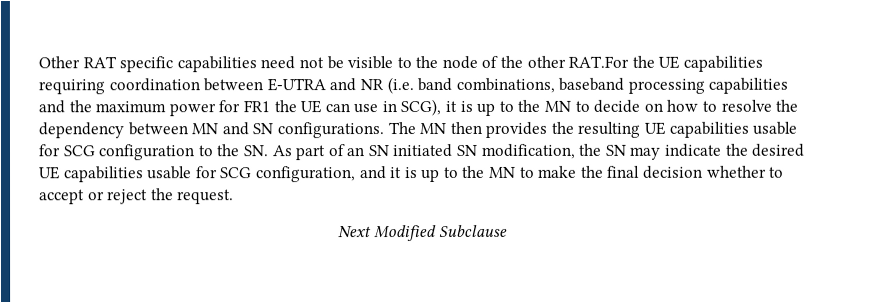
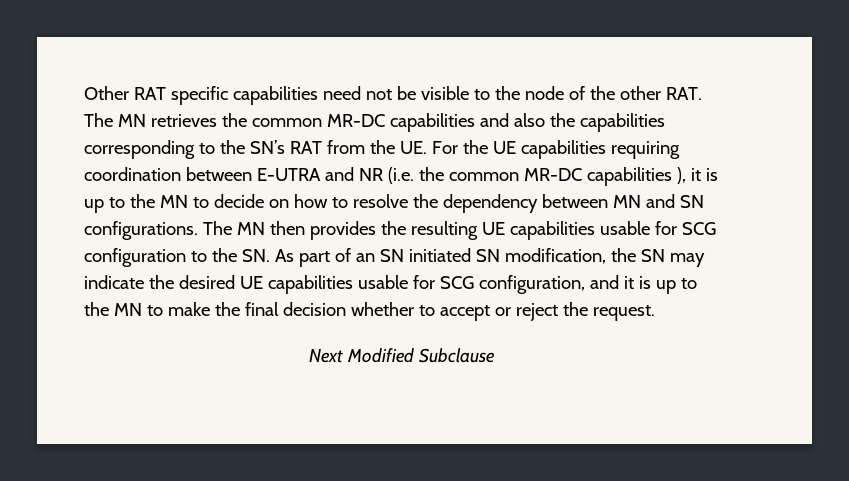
[568,55,630,68] RAT.For -> [665,87,702,100] [84,113,665,132] [84,140,458,159] RAT. The MN retrieves the common MR-DC capabilities and also the capabilities corresponding to the SN’s RAT from the UE. For
[417,77,789,94] [38,99,442,117] band combinations, baseband processing capabilities and the maximum power for FR1 the UE can use in SCG), -> [418,167,686,186] the common MR-DC capabilities ),

